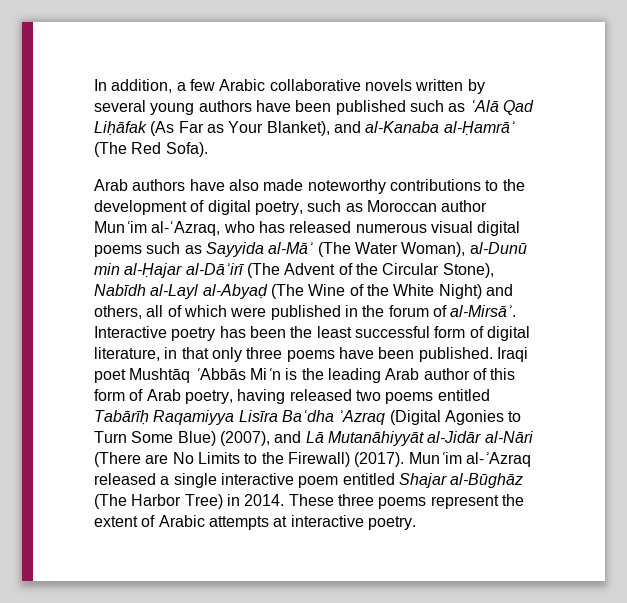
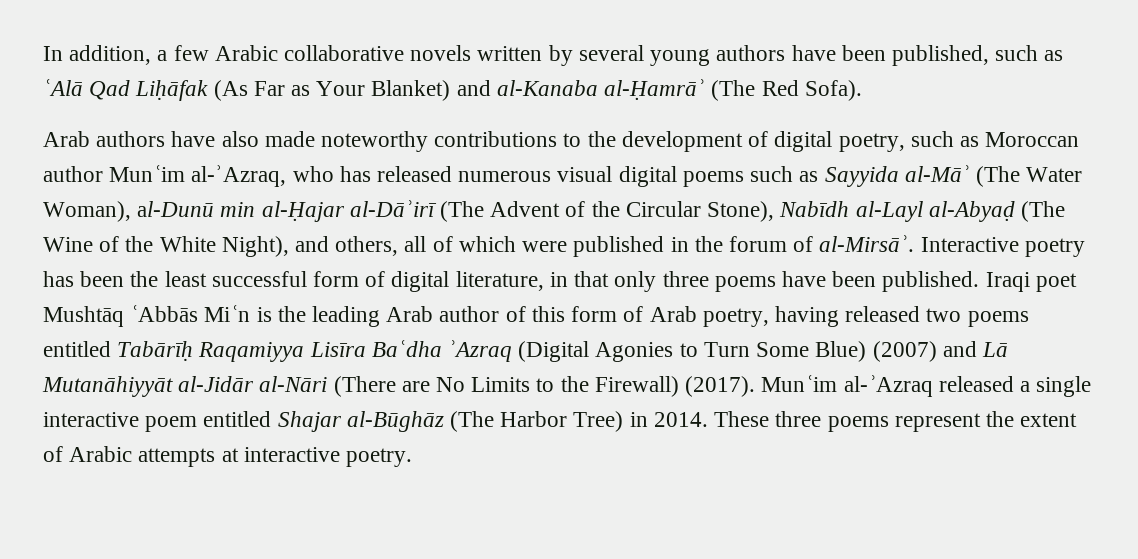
[335,100,406,115] published -> [891,45,989,66] published,
[266,121,330,136] Blanket), -> [371,80,451,101] Blanket)
[438,284,482,299] Night) -> [221,236,289,257] Night),
[219,431,270,446] (2007), -> [872,341,937,362] (2007)

